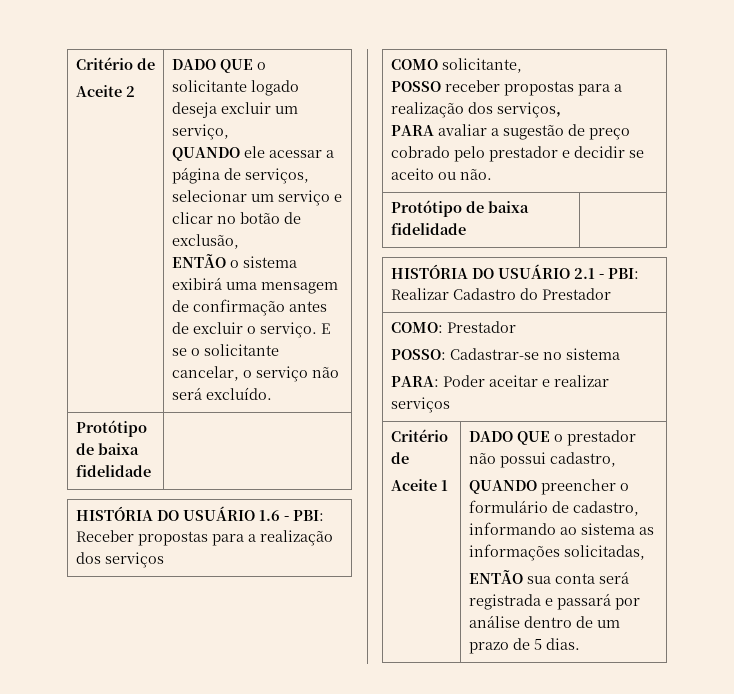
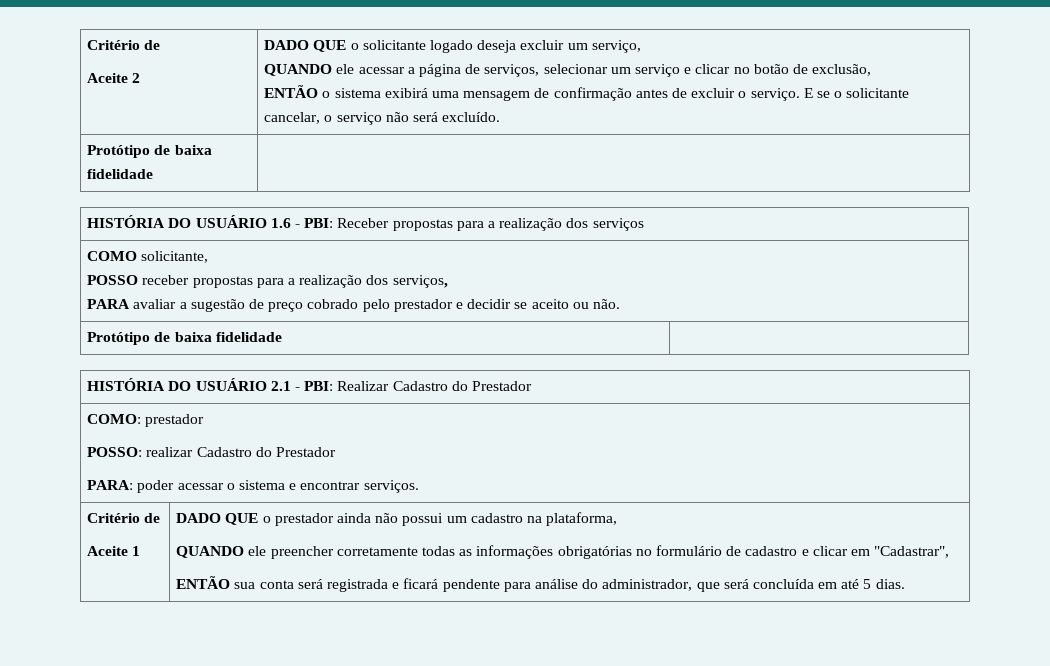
[446,321,516,333] [390,348,620,360] [390,375,609,387] [390,397,450,413] Prestador // POSSO: Cadastrar-se no sistema // PARA: Poder aceitar e realizar serviços -> [145,414,205,427] [87,447,337,457] [87,480,419,493] prestador // POSSO: realizar Cadastro do Prestador // PARA: poder acessar o sistema e encontrar serviços.
(636, 438) none -> [337,513,372,523] ainda
[549,452,616,467] [468,479,629,495] [468,500,639,516] [468,522,654,535] [468,544,645,561] cadastro, // QUANDO preencher o formulário de cadastro, informando ao sistema as informações solicitadas, -> [446,512,618,526] [176,545,950,559] um cadastro na plataforma, // QUANDO ele preencher corretamente todas as informações obrigatórias no formulário de cadastro e clicar em "Cadastrar",
[556,593,640,610] [468,615,620,628] [468,638,530,654] passará por análise dentro de um prazo de -> [403,578,860,592] ficará pendente para análise do administrador, que será concluída em até

